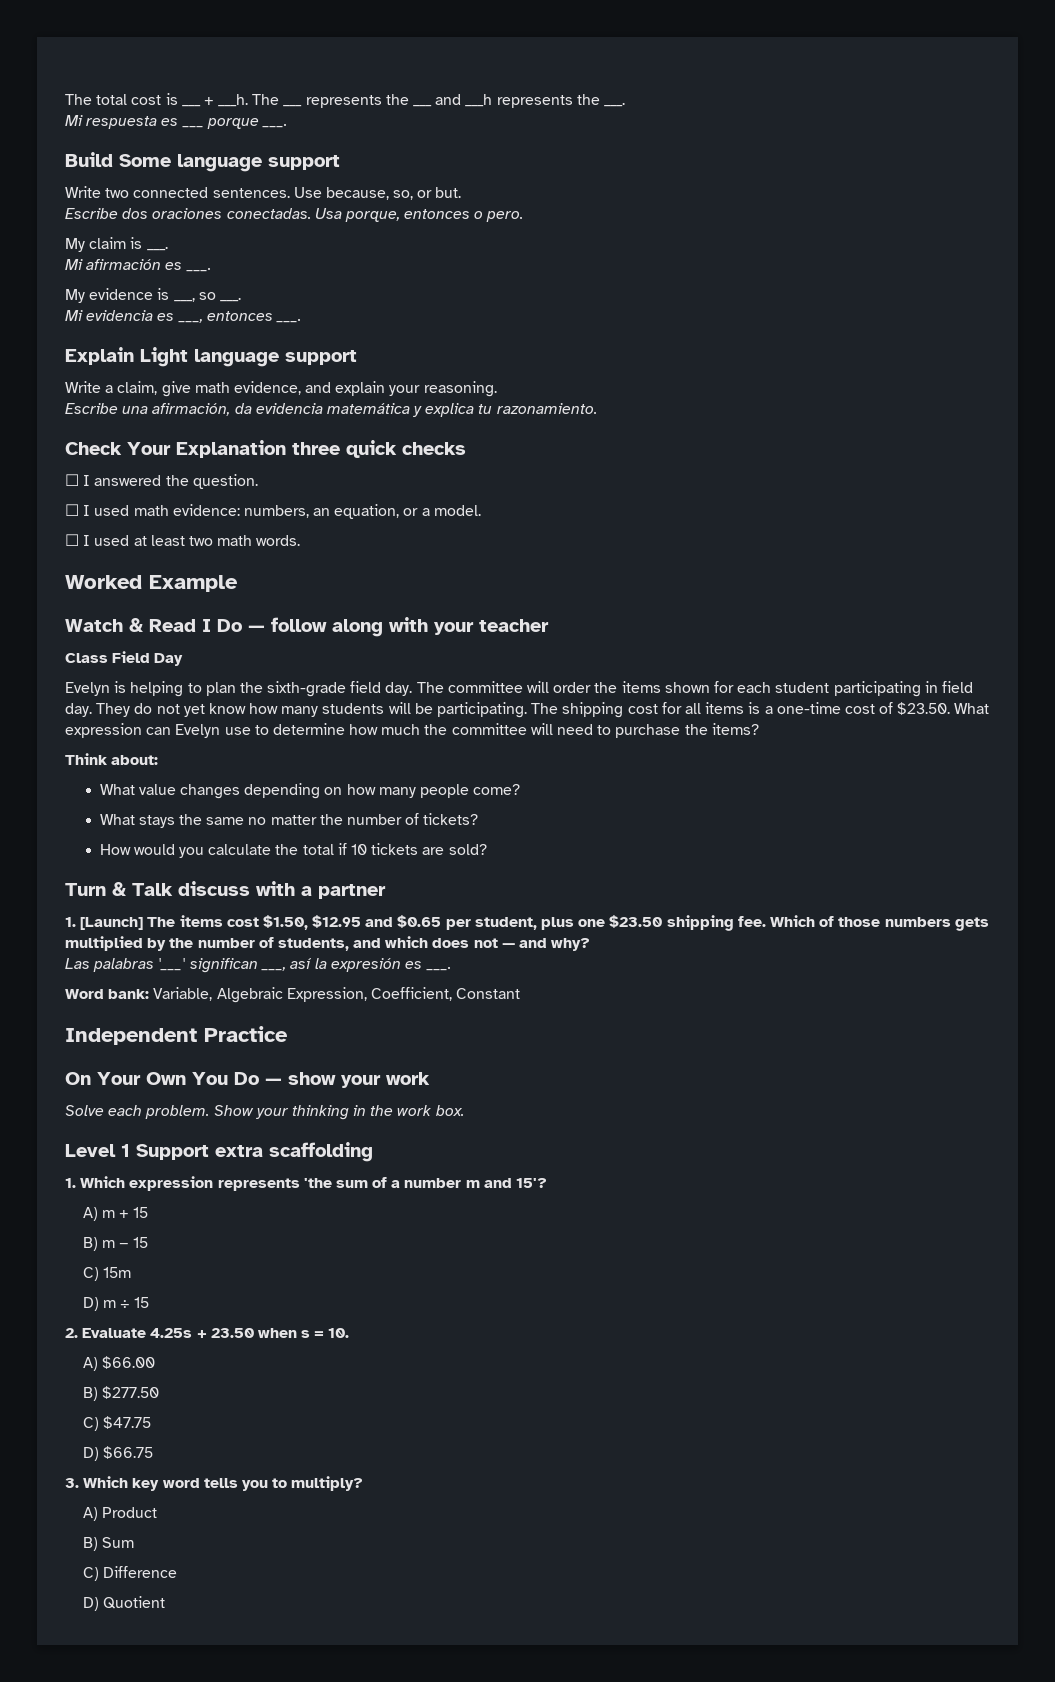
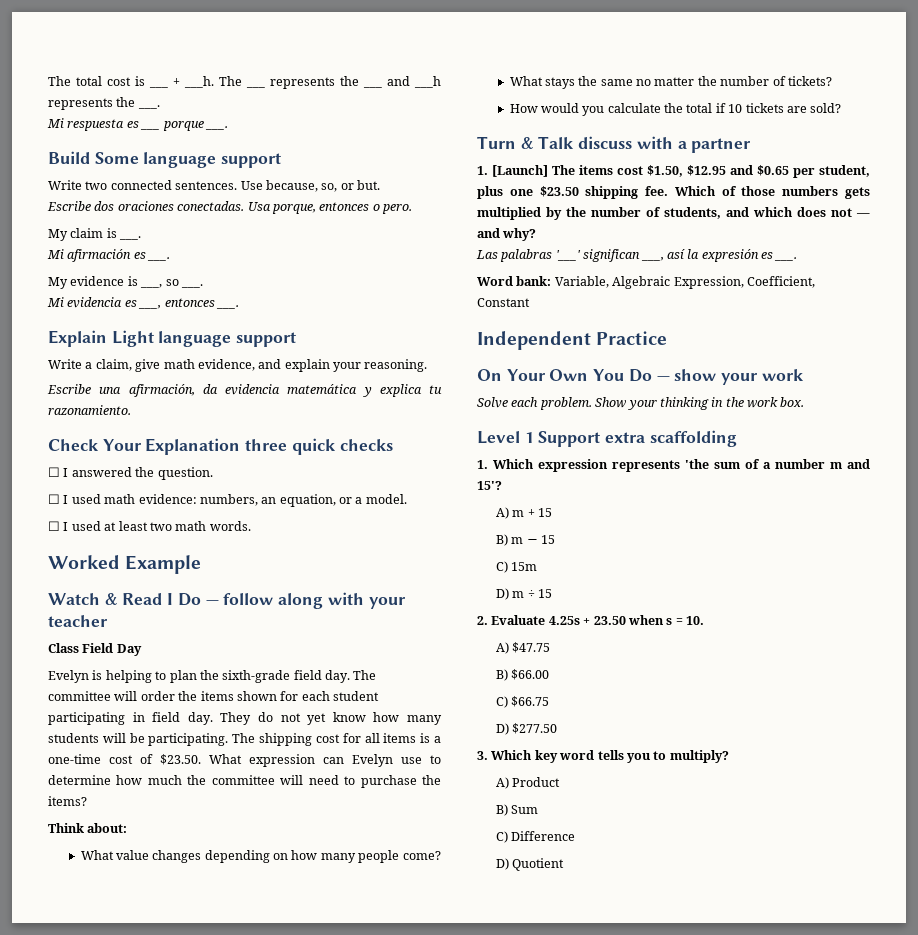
(98, 1364) none -> [512,642,551,653] [495,669,508,681] $47.75 // B)
[82,1386,159,1401] [82,1416,151,1431] [82,1446,153,1461] // B) $277.50 // C) $47.75 // D) $66.75 -> [495,696,550,708] [495,723,558,735] // C) $66.75 // D) $277.50

